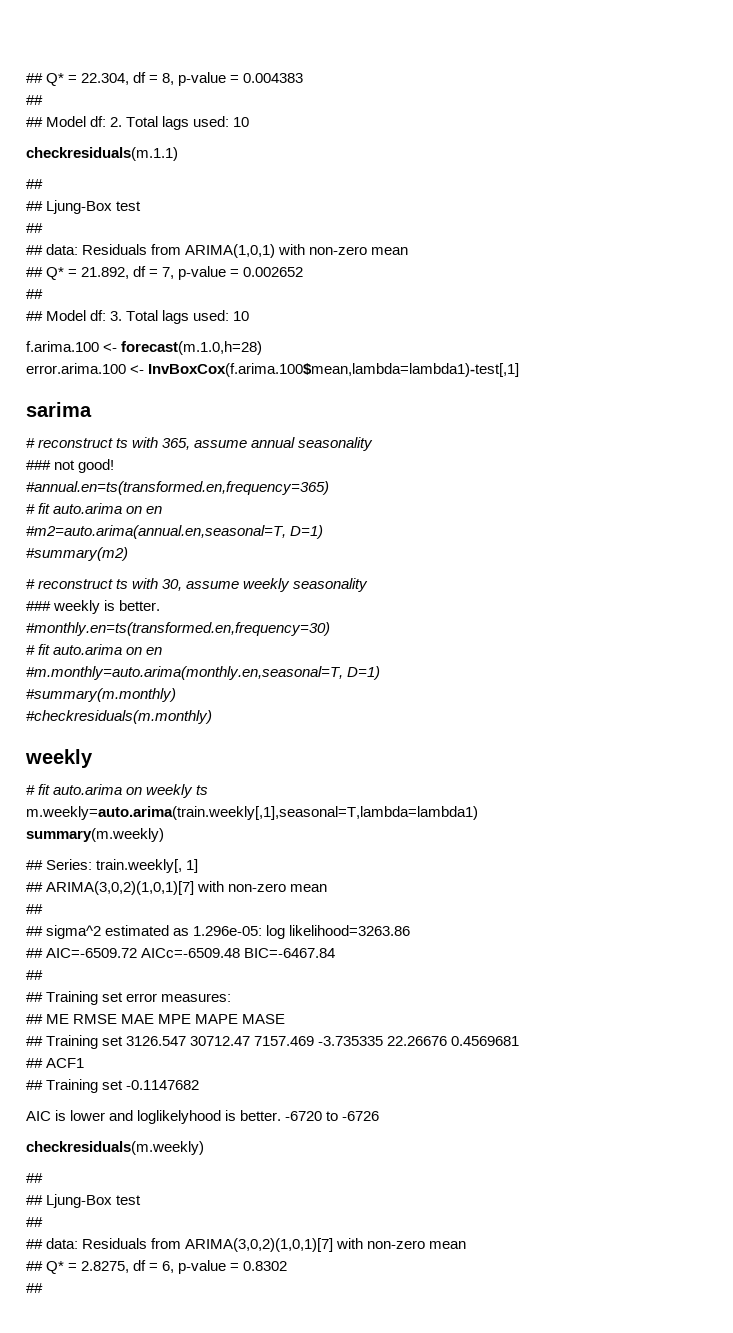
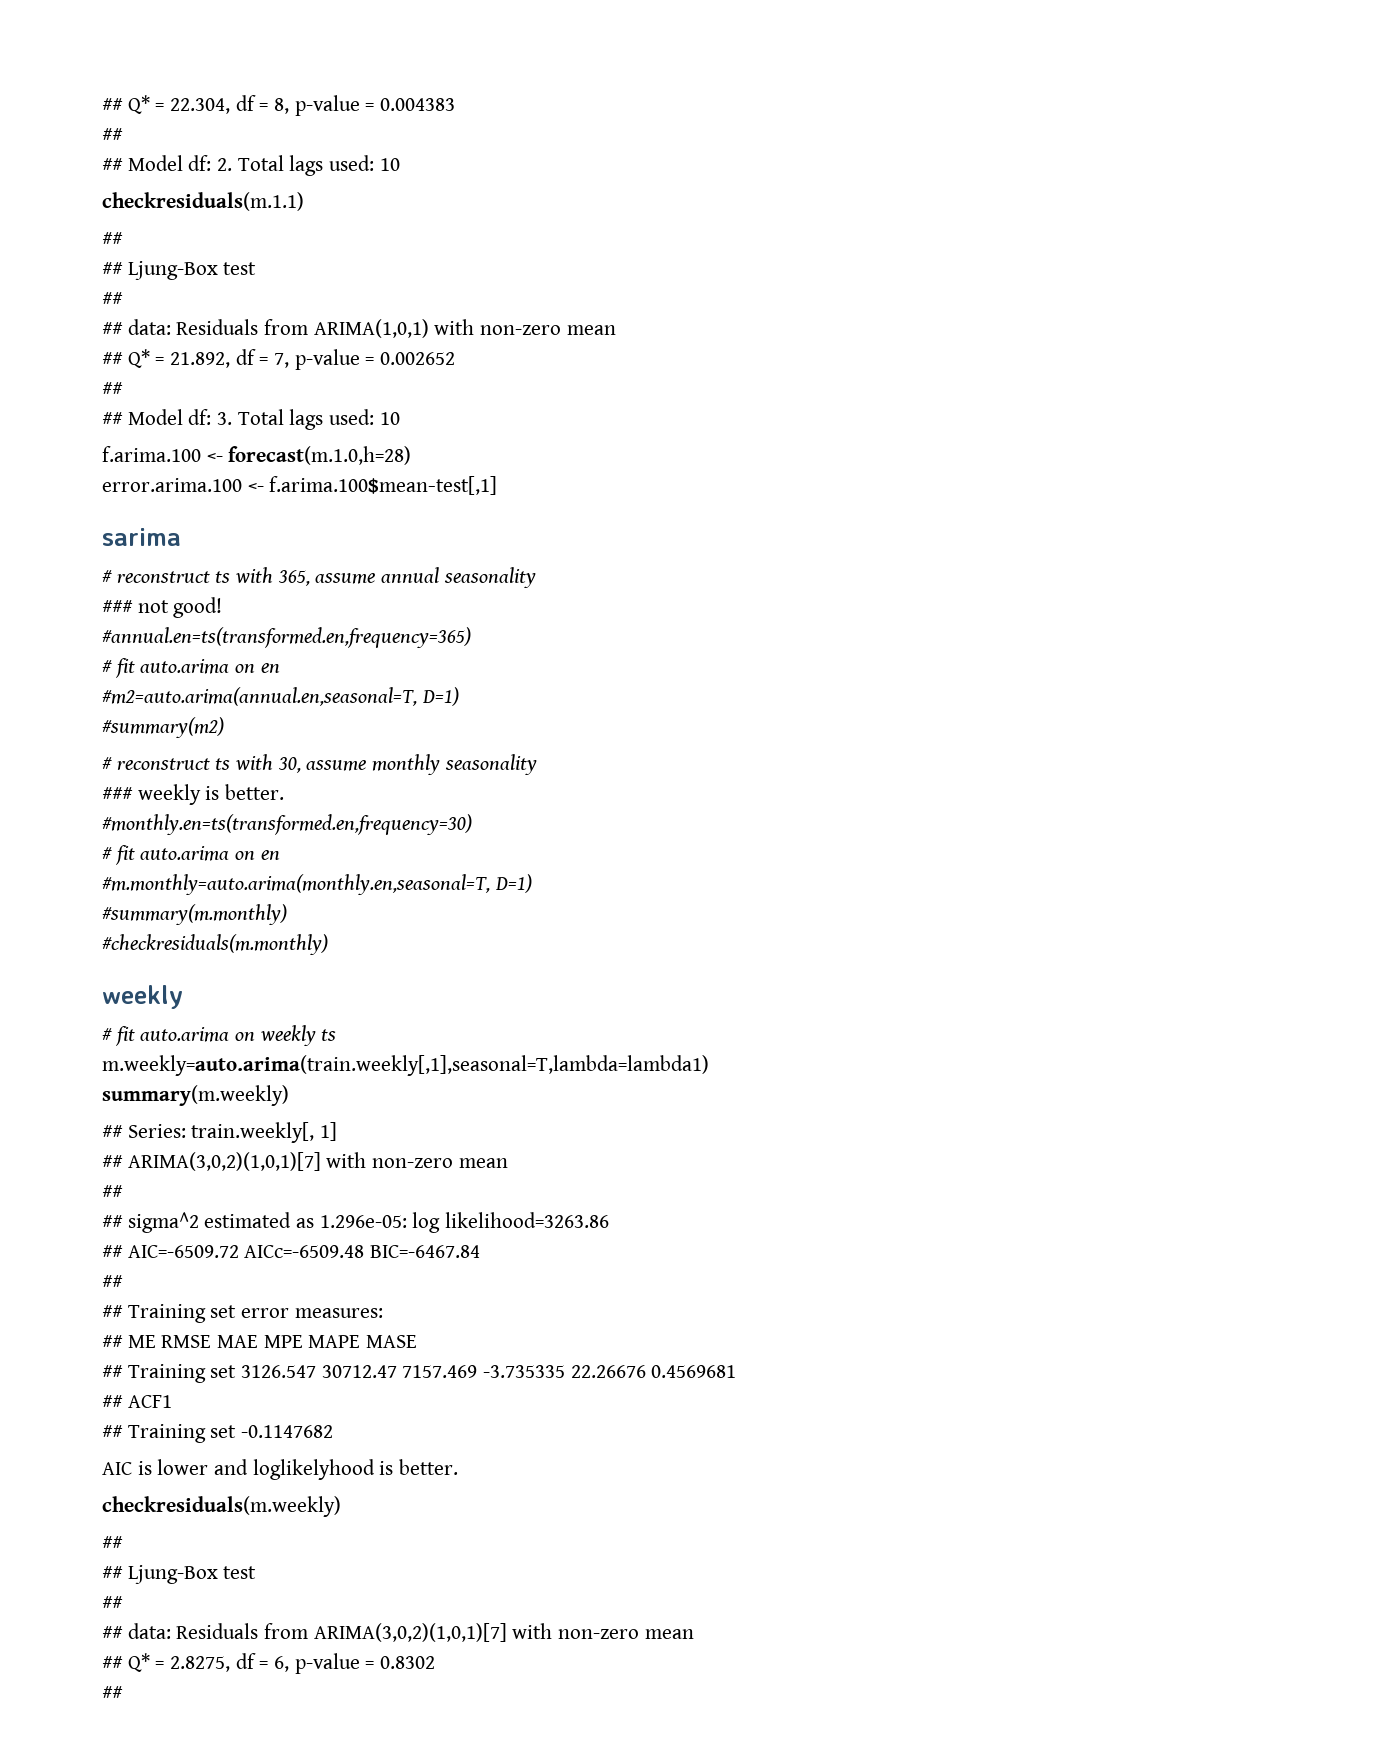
[148,363,520,377] InvBoxCox(f.arima.100$mean,lambda=lambda1)-test[,1] -> [269,476,498,495] f.arima.100$mean-test[,1]
[243,578,291,592] weekly -> [372,754,441,775] monthly
[285,1111,380,1121] -6720 to -6726 -> (459, 1467) none

